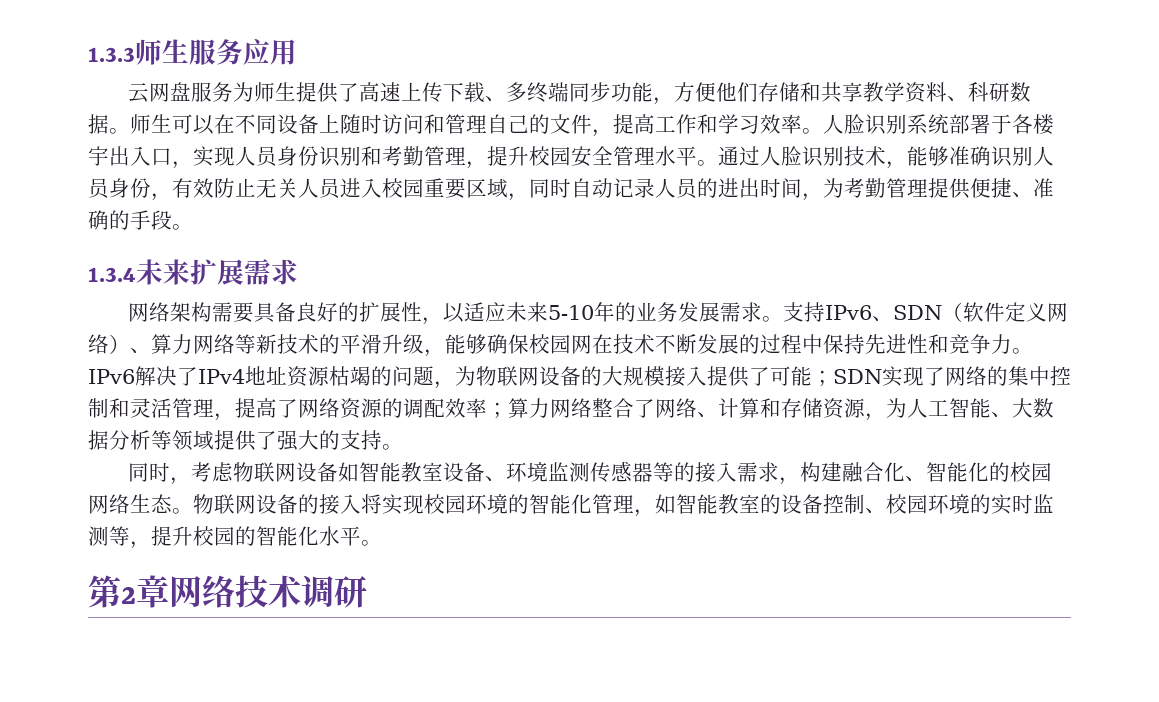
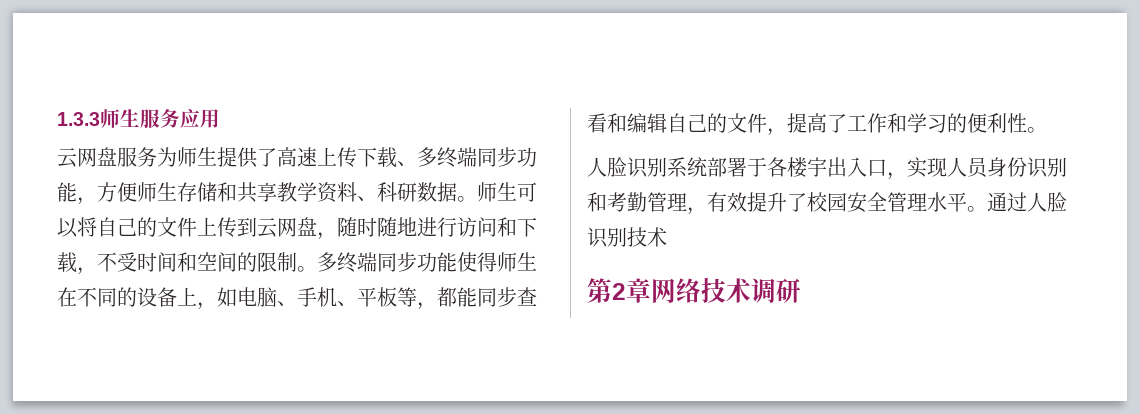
[715,82,758,102] 他们 -> [137,182,177,202] 师生
[214,114,487,134] 在不同设备上随时访问和管理 -> [77,217,537,240] [57,252,537,275] [57,287,537,310] [587,113,667,133] 将自己的文件上传到云网盘，随时随地进行访问和下载，不受时间和空间的限制。多终端同步功能使得师生在不同的设备上，如电脑、手机、平板等，都能同步查看和编辑
(655, 124) none -> [827,114,847,133] 了
[760,114,823,134] 效率。 -> [947,113,1047,133] 的便利性。 //
[487,146,529,166] 提升 -> [707,192,807,212] 有效提升了
[886,146,1054,169] [88,178,1054,201] [88,210,193,230] [88,259,298,285] [127,302,1068,325] [88,334,1033,357] [88,366,1071,389] [88,398,1054,421] [88,430,403,451] [127,461,1052,485] [88,494,1054,517] [88,526,382,549] ，能够准确识别人员身份，有效防止无关人员进入校园重要区域，同时自动记录人员的进出时间，为考勤管理提供便捷、准确的手段。 // 1.3.4未来扩展需求 // 网络架构需要具备良好的扩展性，以适应未来5-10年的业务发展需求。支持IPv6、SDN（软件定义网络）、算力网络等新技术的平滑升级，能够确保校园网在技术不断发展的过程中保持先进性和竞争力。IPv6解决了IPv4地址资源枯竭的问题，为物联网设备的大规模接入提供了可能；SDN实现了网络的集中控制和灵活管理，提高了网络资源的调配效率；算力网络整合了网络、计算和存储资源，为人工智能、大数据分析等领域提供了强大的支持。 // 同时，考虑物联网设备如智能教室设备、环境监测传感器等的接入需求，构建融合化、智能化的校园网络生态。物联网设备的接入将实现校园环境的智能化管理，如智能教室的设备控制、校园环境的实时监测等，提升校园的智能化水平。 -> (667, 237) none

